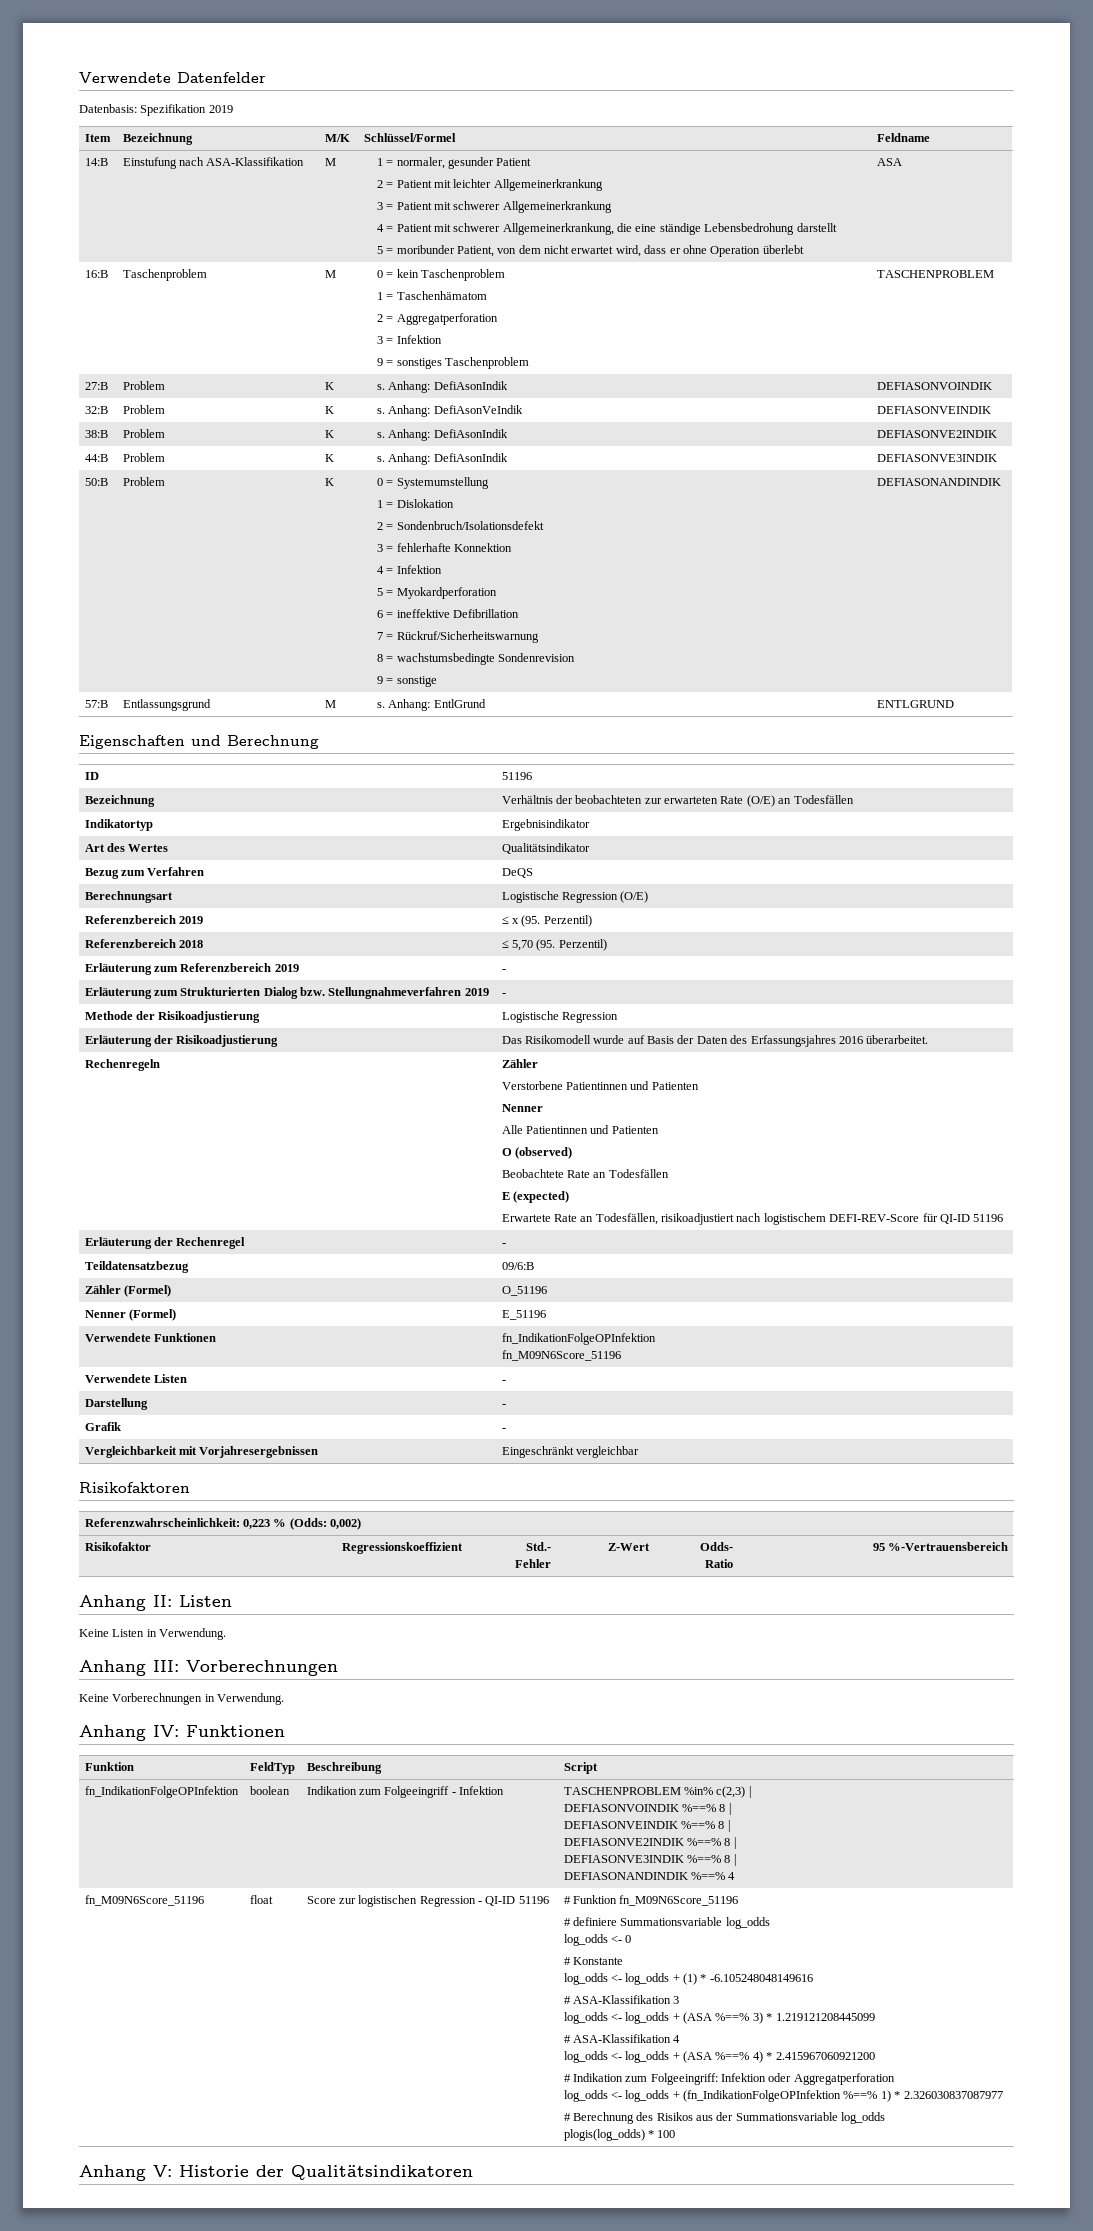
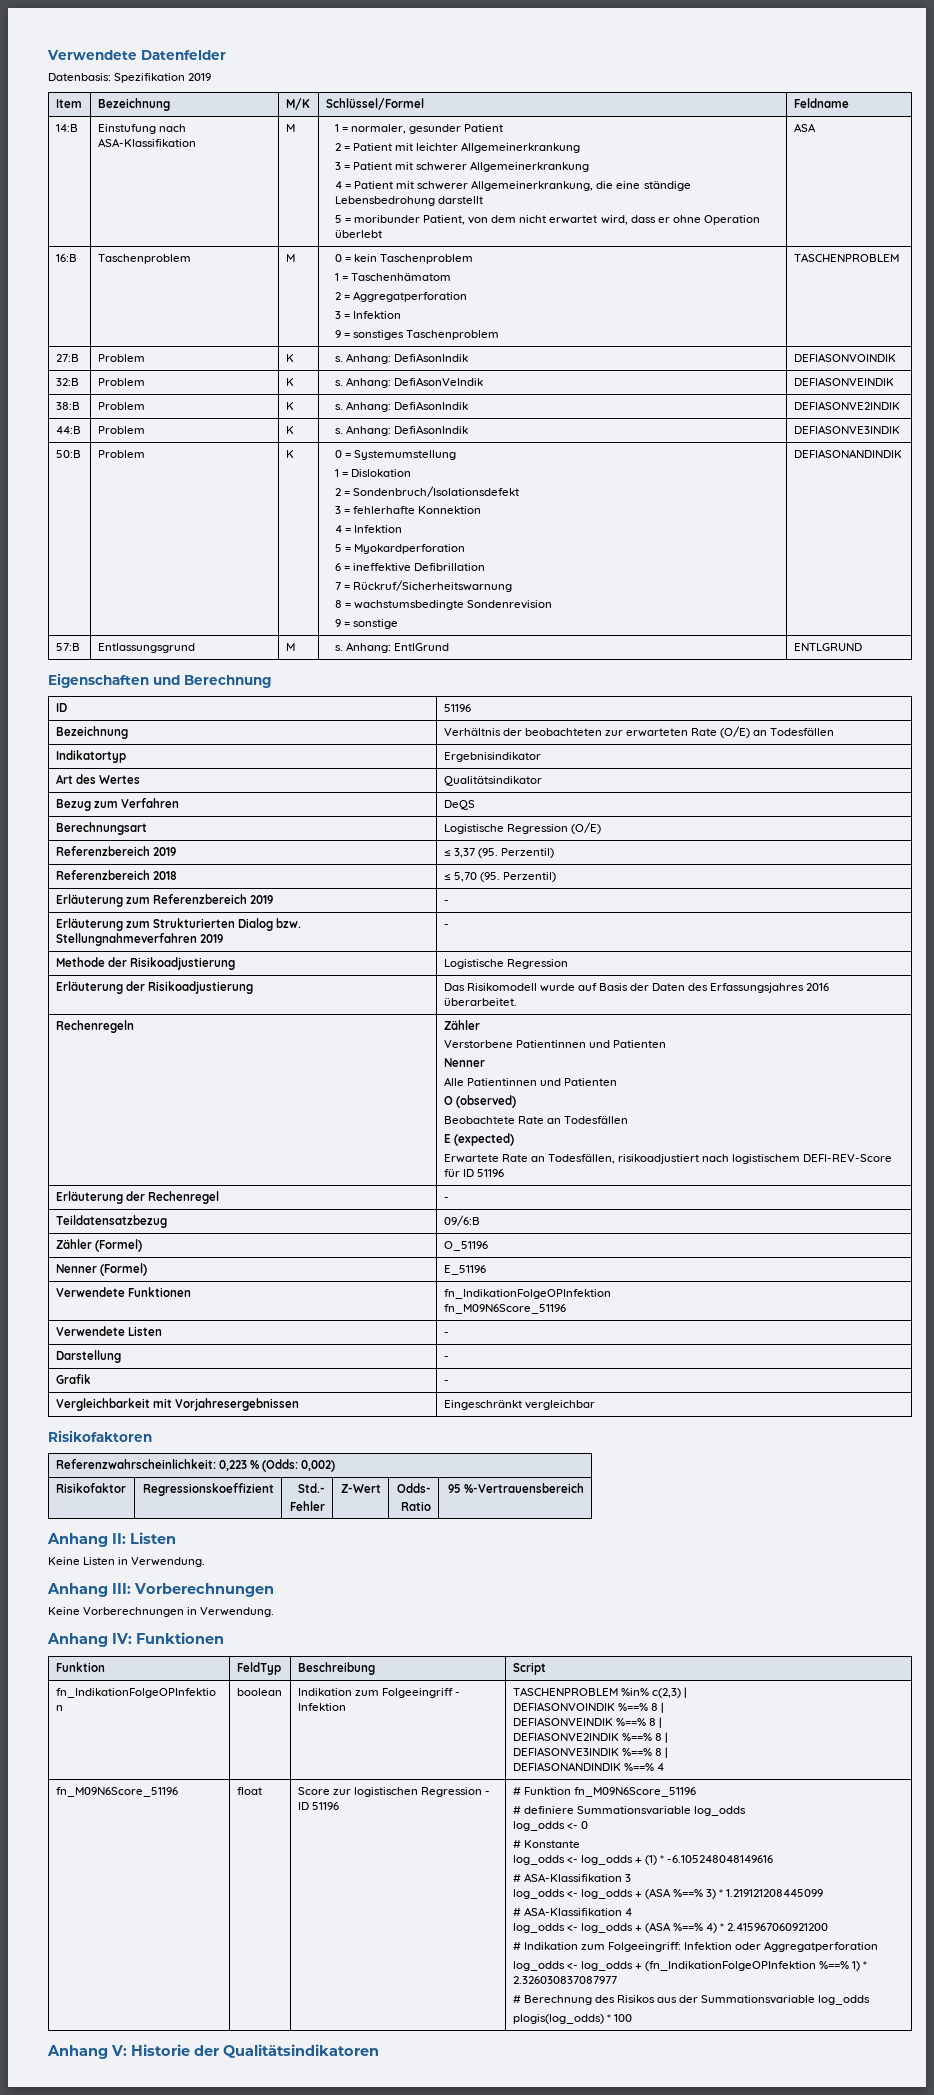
[511,918,519,924] x -> [453,848,475,858] 3,37
[939,1214,970,1224] QI-ID -> [462,1169,474,1177] ID
[485,1896,516,1906] QI-ID -> [297,1802,309,1810] ID

